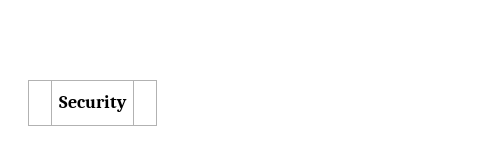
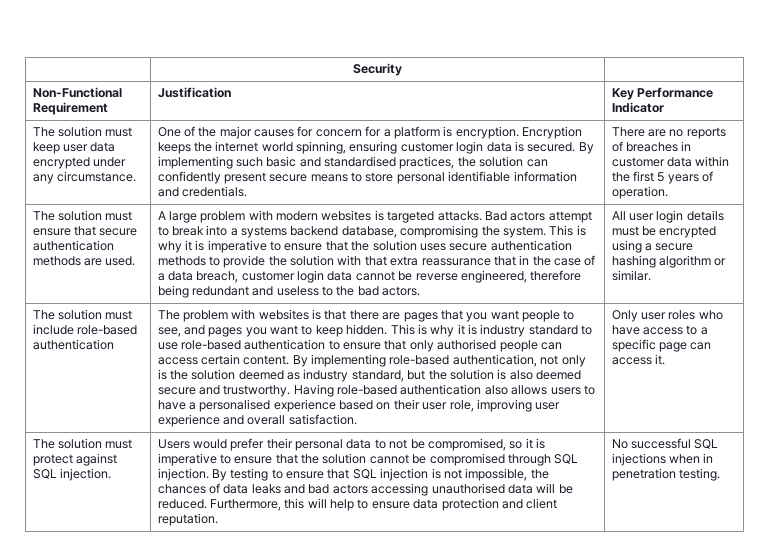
(127, 103) none -> [32,87,122,98] [32,102,108,115] [157,87,231,98] [611,87,713,100] [611,102,664,113] [32,126,133,137] [32,142,116,154] [32,157,126,169] [32,171,136,184] [157,126,583,139] [157,141,594,154] [157,156,548,169] [157,171,577,184] [157,186,247,197] [611,127,726,139] [611,141,692,152] [611,156,730,167] [611,171,714,184] [611,186,668,199] [32,210,133,221] [32,226,138,236] [32,240,114,251] [32,256,136,266] [157,210,592,223] [157,225,586,238] [157,240,572,253] [157,255,596,268] [157,270,582,283] [157,285,421,298] [611,210,724,223] [611,226,717,238] [611,240,694,253] [611,255,727,268] [611,270,651,281] [32,309,133,320] [32,324,137,335] [32,339,114,350] [157,309,575,322] [157,324,593,337] [157,339,562,352] [157,354,586,367] [157,369,582,382] [157,384,595,397] [157,399,561,412] [157,414,357,427] [611,310,723,322] [611,325,708,335] [611,339,712,352] [611,354,665,365] [32,438,133,449] [32,453,117,466] [32,468,111,481] [157,438,546,451] [157,453,579,466] [157,468,549,481] [157,483,573,496] [157,498,558,511] [157,513,218,526] [611,438,719,449] [611,453,714,466] [611,468,720,481] // Non-Functional Requirement | Justification | Key Performance Indicator // The solution must keep user data encrypted under any circumstance. | One of the major causes for concern for a platform is encryption. Encryption keeps the internet world spinning, ensuring customer login data is secured. By implementing such basic and standardised practices, the solution can confidently present secure means to store personal identifiable information and credentials. | There are no reports of breaches in customer data within the first 5 years of operation. // The solution must ensure that secure authentication methods are used. | A large problem with modern websites is targeted attacks. Bad actors attempt to break into a systems backend database, compromising the system. This is why it is imperative to ensure that the solution uses secure authentication methods to provide the solution with that extra reassurance that in the case of a data breach, customer login data cannot be reverse engineered, therefore being redundant and useless to the bad actors. | All user login details must be encrypted using a secure hashing algorithm or similar. // The solution must include role-based authentication | The problem with websites is that there are pages that you want people to see, and pages you want to keep hidden. This is why it is industry standard to use role-based authentication to ensure that only authorised people can access certain content. By implementing role-based authentication, not only is the solution deemed as industry standard, but the solution is also deemed secure and trustworthy. Having role-based authentication also allows users to have a personalised experience based on their user role, improving user experience and overall satisfaction. | Only user roles who have access to a specific page can access it. // The solution must protect against SQL injection. | Users would prefer their personal data to not be compromised, so it is imperative to ensure that the solution cannot be compromised through SQL injection. By testing to ensure that SQL injection is not impossible, the chances of data leaks and bad actors accessing unauthorised data will be reduced. Furthermore, this will help to ensure data protection and client reputation. | No successful SQL injections when in penetration testing.

